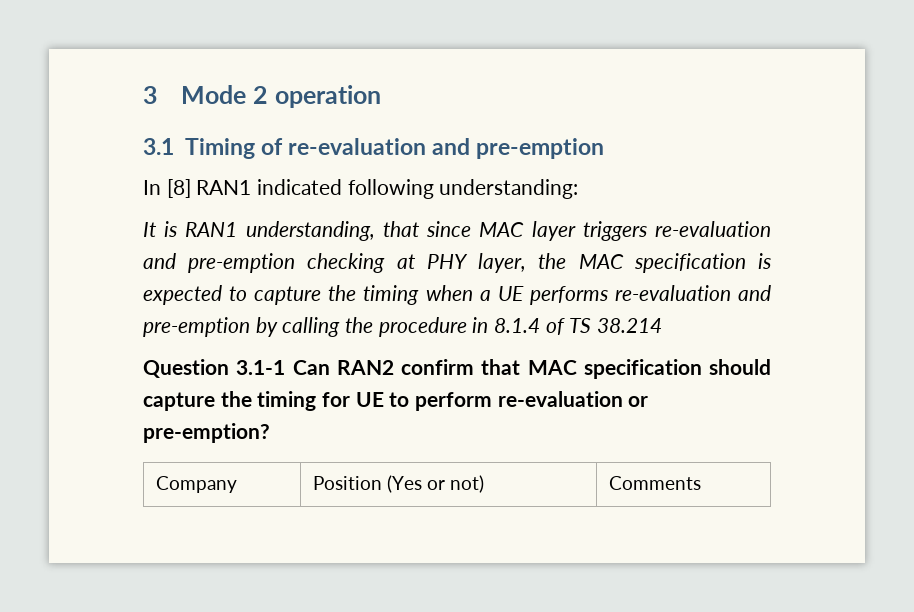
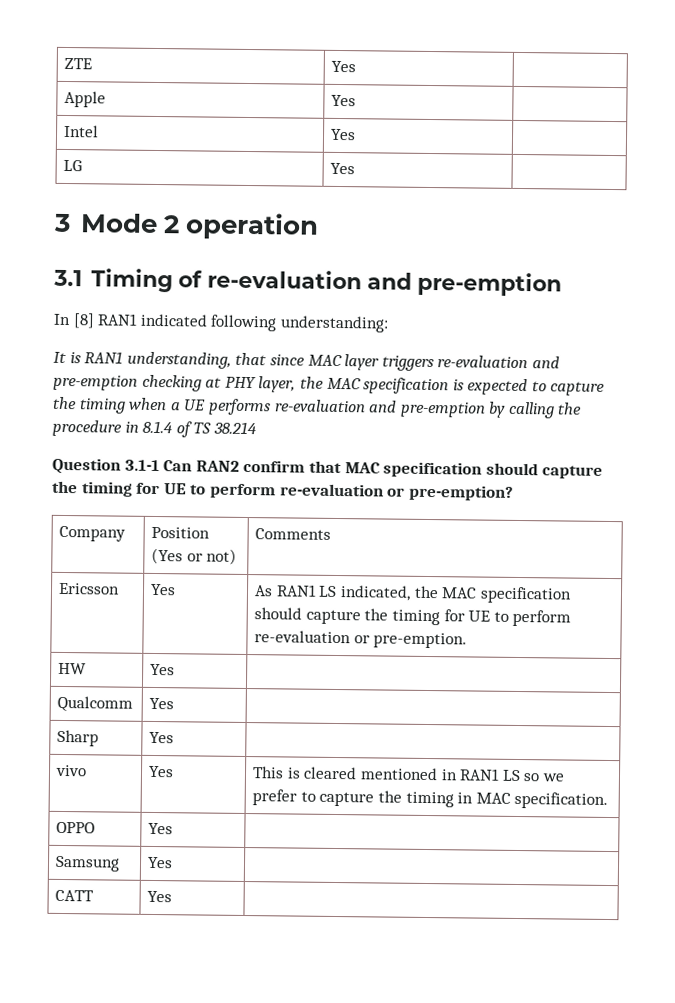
(143, 95) none -> [64,57,93,70] [331,60,357,73] [64,90,107,108] [331,94,357,107] [63,124,100,138] [330,128,357,141] [63,159,83,172] [330,162,356,175] ZTE | Yes | // Apple | Yes | // Intel | Yes | // LG | Yes | //
(701, 483) none -> [58,582,121,595] [150,583,177,596] [254,584,572,604] [254,607,572,627] [254,630,468,649] [58,662,88,675] [150,663,176,676] [57,695,134,712] [149,697,175,710] [57,729,100,747] [149,731,175,744] [55,764,88,777] [148,765,175,778] [252,766,565,782] [252,789,609,809] [56,821,96,834] [148,822,174,835] [55,855,121,872] [147,856,174,869] [55,889,95,902] [147,890,173,903] // Ericsson | Yes | As RAN1 LS indicated, the MAC specification should capture the timing for UE to perform re-evaluation or pre-emption. // HW | Yes | // Qualcomm | Yes | // Sharp | Yes | // vivo | Yes | This is cleared mentioned in RAN1 LS so we prefer to capture the timing in MAC specification. // OPPO | Yes | // Samsung | Yes | // CATT | Yes |

